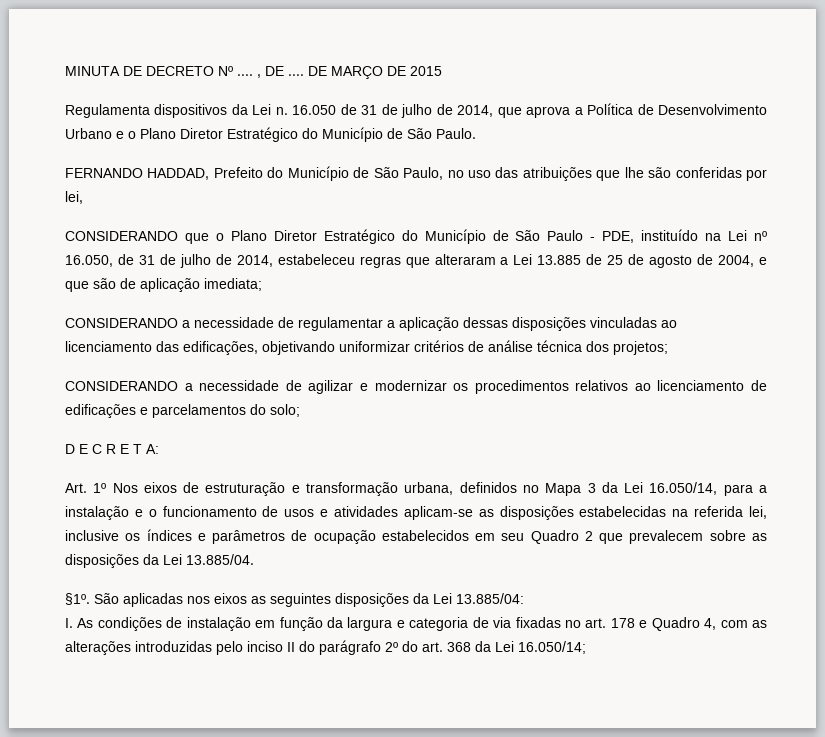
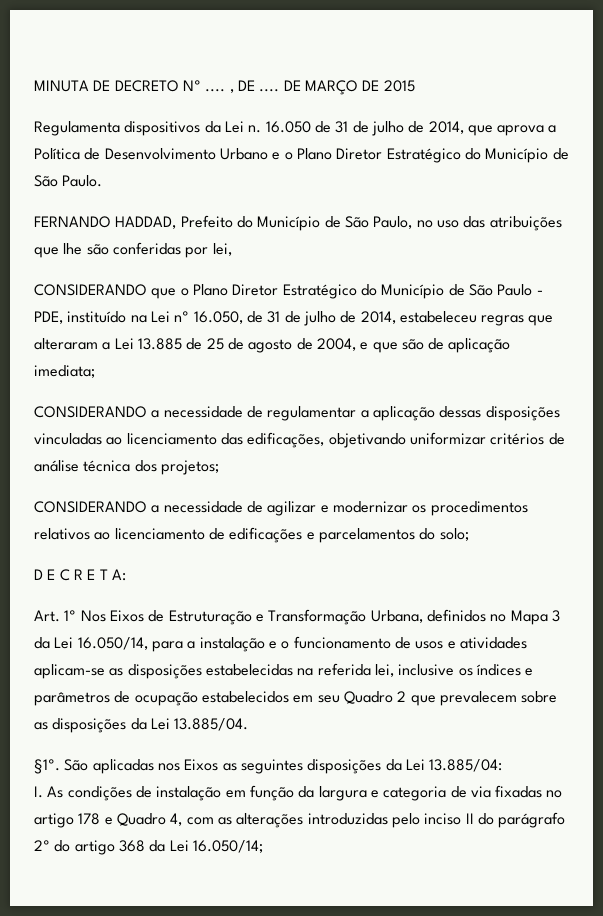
[143,482,454,496] eixos de estruturação e transformação urbana, -> [109,609,423,625] Eixos de Estruturação e Transformação Urbana,
[214,593,247,604] eixos -> [184,759,219,771] Eixos
[585,618,607,628] art. -> [34,813,74,828] artigo
[422,642,443,652] art. -> [74,840,115,855] artigo

